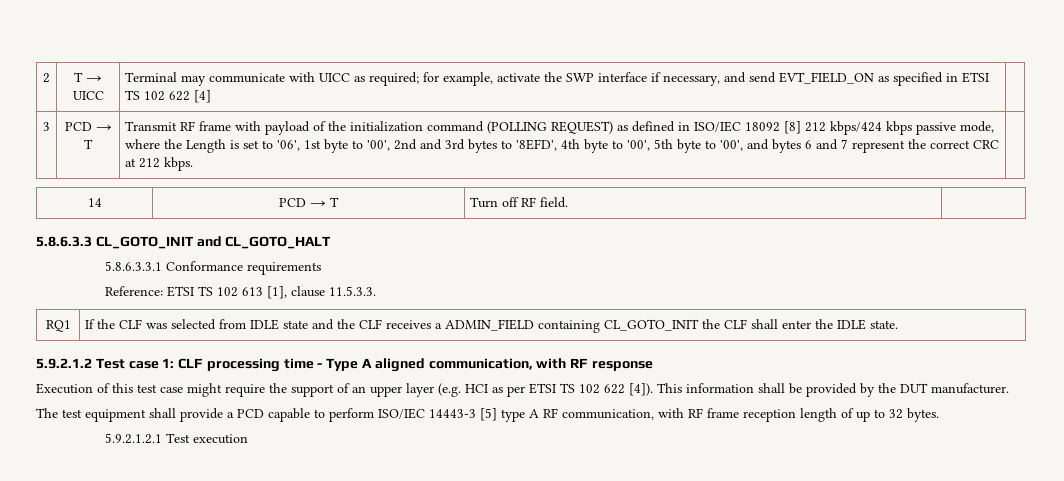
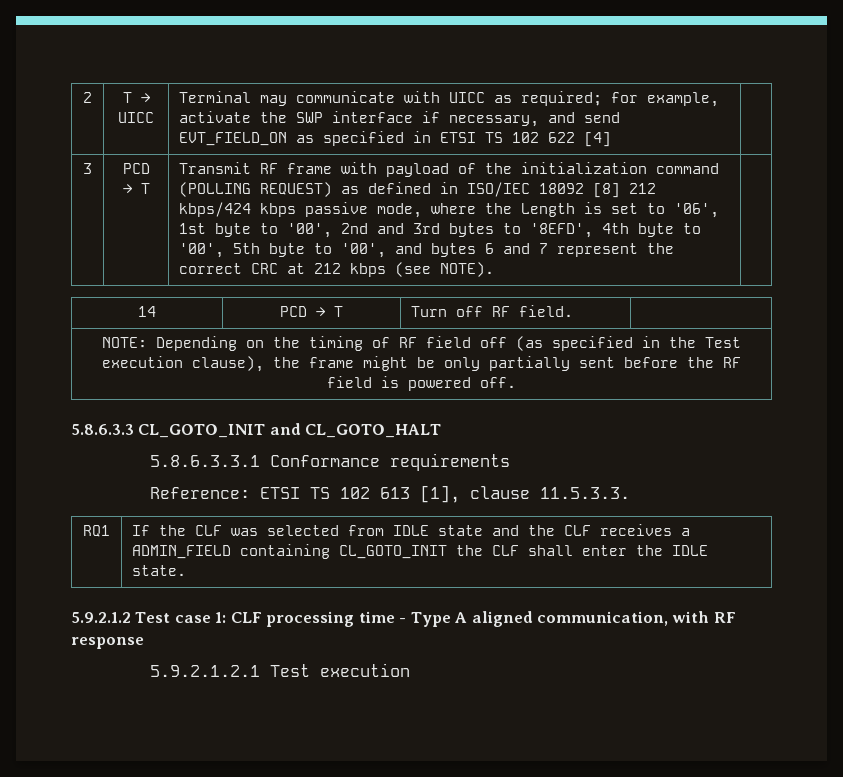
[164,157,194,171] kbps. -> [350,262,495,277] kbps (see NOTE).
(569, 202) none -> [102,336,741,351] [102,356,741,372] [327,376,516,391] // NOTE: Depending on the timing of RF field off (as specified in the Test execution clause), the frame might be only partially sent before the RF field is powered off.
[36,383,1009,397] [36,408,939,422] // Execution of this test case might require the support of an upper layer (e.g. HCI as per ETSI TS 102 622 [4]). This information shall be provided by the DUT manufacturer. // The test equipment shall provide a PCD capable to perform ISO/IEC 14443-3 [5] type A RF communication, with RF frame reception length of up to 32 bytes. -> (144, 643) none

